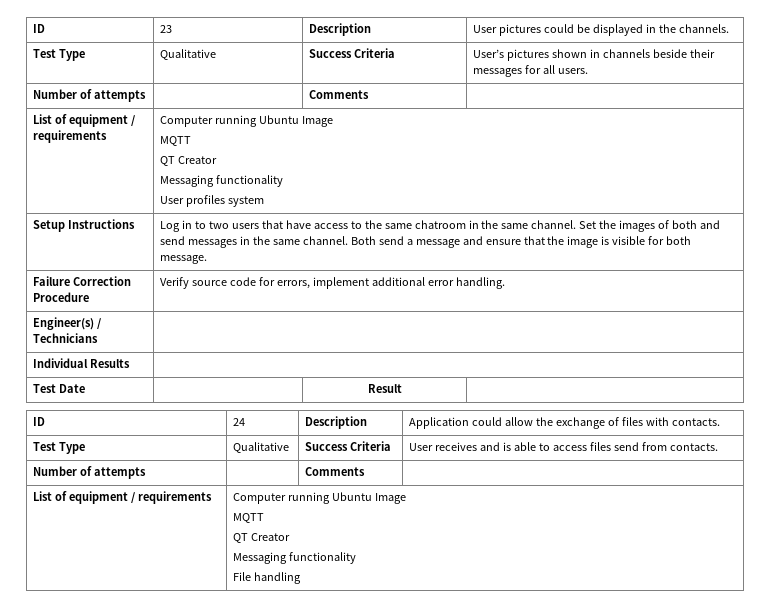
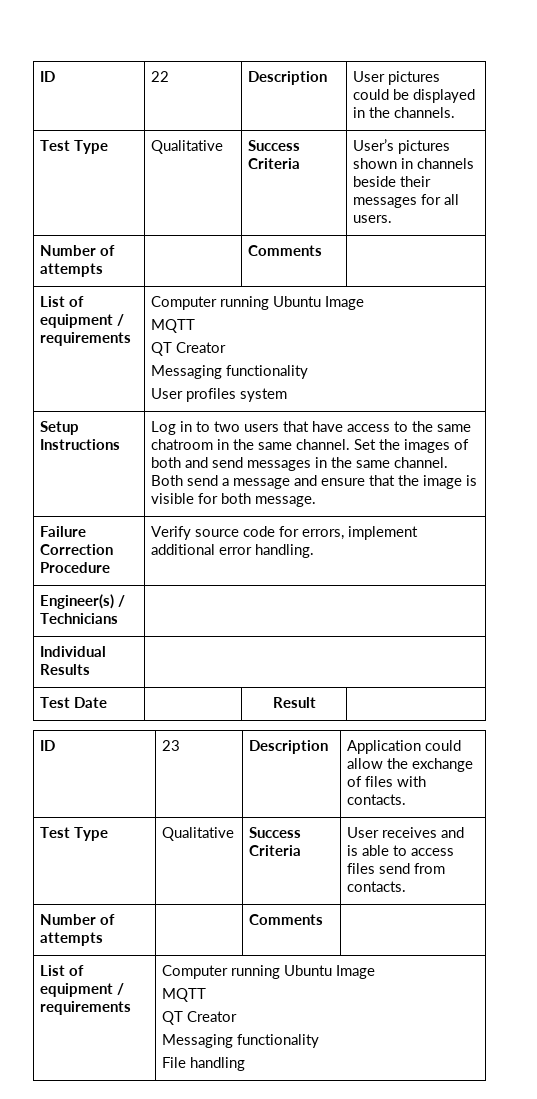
[32,24,45,33] [159,25,172,33] ID | 23 -> [40,71,56,82] [151,71,170,82] ID | 22
[232,418,245,426] 24 -> [162,740,181,751] 23

